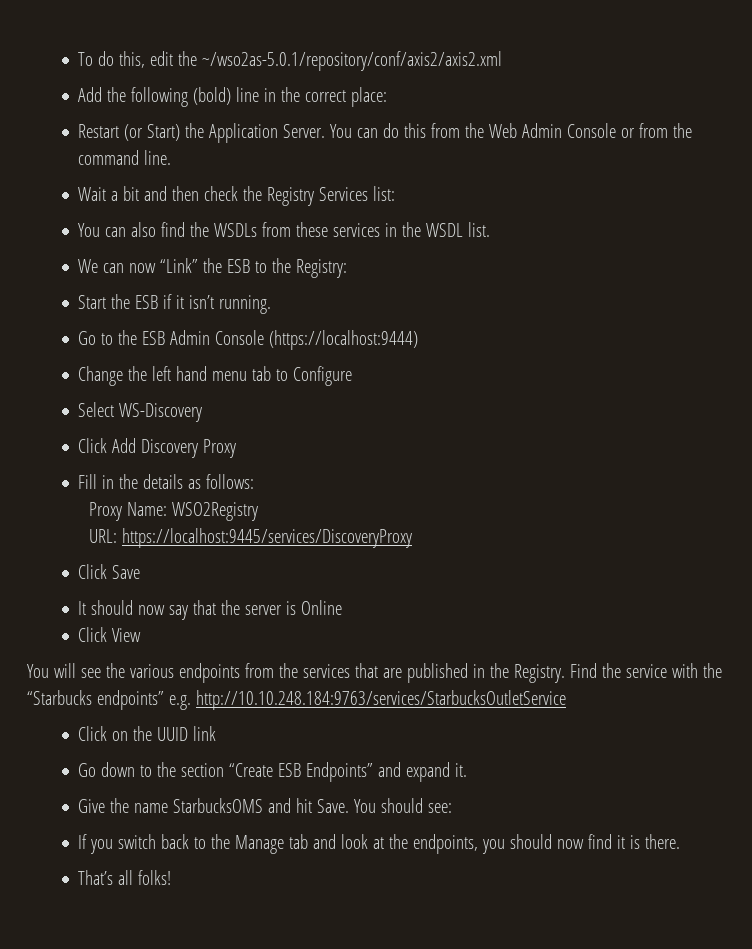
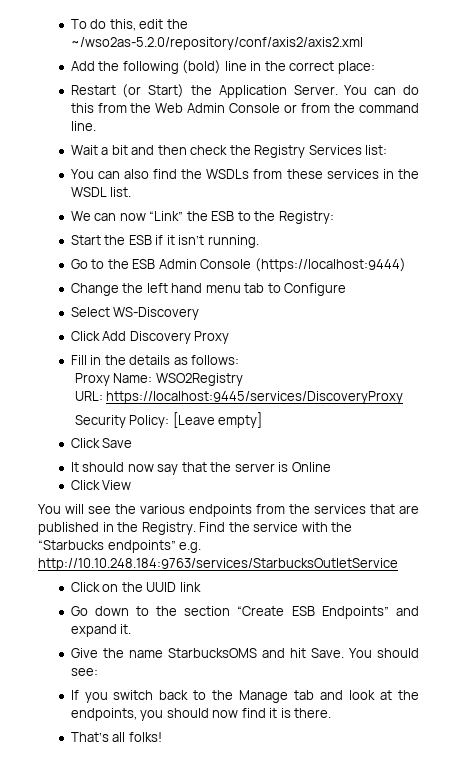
[202,51,503,71] ~/wso2as-5.0.1/repository/conf/axis2/axis2.xml -> [70,37,363,50] ~/wso2as-5.2.0/repository/conf/axis2/axis2.xml
(412, 538) none -> [74,412,263,428] // Security Policy: [Leave empty]

